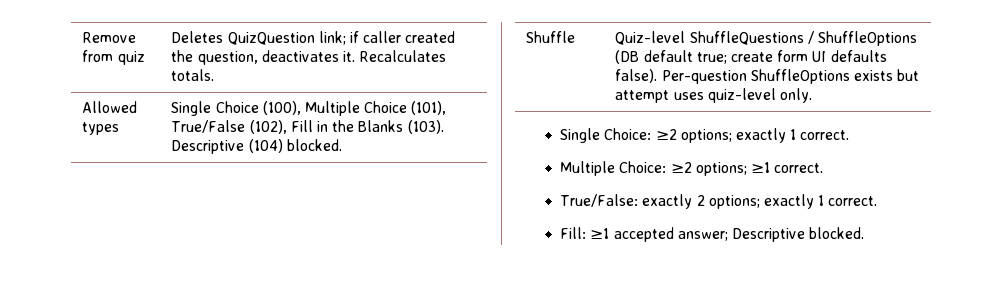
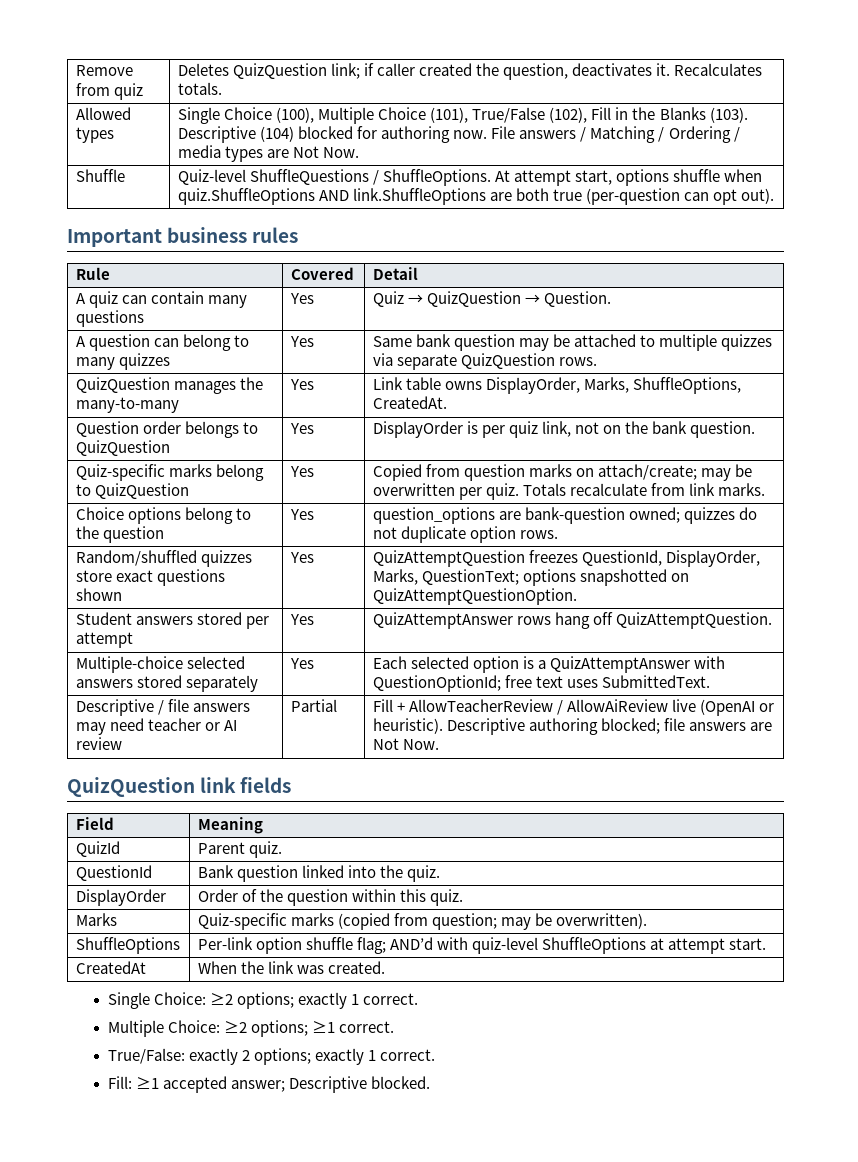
[286,139,342,151] [526,31,576,43] [615,31,918,46] [615,50,887,64] [615,69,920,84] [615,88,813,103] blocked. // Shuffle | Quiz-level ShuffleQuestions / ShuffleOptions (DB default true; create form UI defaults false). Per-question ShuffleOptions exists but attempt uses quiz-level only. -> [298,126,740,143] [177,145,360,162] [75,169,125,182] [177,169,763,186] [177,188,775,205] [67,227,299,247] [75,267,110,280] [290,267,354,280] [372,267,418,280] [75,291,248,308] [75,310,144,327] [289,293,314,304] [372,291,612,307] [75,334,250,351] [75,353,171,370] [289,336,314,347] [372,334,773,351] [372,353,598,370] [75,377,264,394] [75,397,179,413] [289,379,314,390] [372,377,742,394] [372,396,447,409] [75,421,259,438] [75,440,170,456] [289,423,314,434] [372,421,756,438] [75,464,265,481] [75,483,190,499] [289,466,314,477] [372,464,753,481] [372,483,766,500] [75,507,252,524] [75,526,165,543] [289,509,314,520] [372,507,758,524] [372,526,559,543] [75,550,253,567] [75,569,226,586] [75,588,122,601] [289,552,314,563] [372,550,761,567] [372,569,690,586] [372,588,577,605] [75,612,270,629] [75,632,133,648] [289,614,314,625] [372,612,773,629] [75,656,246,673] [75,675,259,692] [289,658,314,669] [372,656,726,673] [372,675,711,692] [75,699,251,716] [75,718,238,735] [75,737,122,750] [290,699,337,712] [372,699,775,716] [372,718,773,735] [372,738,440,750] [67,777,292,797] [75,817,114,830] [197,817,263,834] [75,841,120,857] [197,841,283,858] [75,865,152,881] [197,865,441,882] [75,889,166,906] [197,889,464,906] [75,913,117,926] [197,913,648,930] [75,937,180,954] [197,937,767,954] [75,961,146,974] [197,961,386,974] blocked for authoring now. File answers / Matching / Ordering / media types are Not Now. // Shuffle | Quiz-level ShuffleQuestions / ShuffleOptions. At attempt start, options shuffle when quiz.ShuffleOptions AND link.ShuffleOptions are both true (per-question can opt out). // Important business rules // Rule | Covered | Detail // A quiz can contain many questions | Yes | Quiz → QuizQuestion → Question. // A question can belong to many quizzes | Yes | Same bank question may be attached to multiple quizzes via separate QuizQuestion rows. // QuizQuestion manages the many-to-many | Yes | Link table owns DisplayOrder, Marks, ShuffleOptions, CreatedAt. // Question order belongs to QuizQuestion | Yes | DisplayOrder is per quiz link, not on the bank question. // Quiz-specific marks belong to QuizQuestion | Yes | Copied from question marks on attach/create; may be overwritten per quiz. Totals recalculate from link marks. // Choice options belong to the question | Yes | question_options are bank-question owned; quizzes do not duplicate option rows. // Random/shuffled quizzes store exact questions shown | Yes | QuizAttemptQuestion freezes QuestionId, DisplayOrder, Marks, QuestionText; options snapshotted on QuizAttemptQuestionOption. // Student answers stored per attempt | Yes | QuizAttemptAnswer rows hang off QuizAttemptQuestion. // Multiple-choice selected answers stored separately | Yes | Each selected option is a QuizAttemptAnswer with QuestionOptionId; free text uses SubmittedText. // Descriptive / file answers may need teacher or AI review | Partial | Fill + AllowTeacherReview / AllowAiReview live (OpenAI or heuristic). Descriptive authoring blocked; file answers are Not Now. // QuizQuestion link fields // Field | Meaning // QuizId | Parent quiz. // QuestionId | Bank question linked into the quiz. // DisplayOrder | Order of the question within this quiz. // Marks | Quiz-specific marks (copied from question; may be overwritten). // ShuffleOptions | Per-link option shuffle flag; AND’d with quiz-level ShuffleOptions at attempt start. // CreatedAt | When the link was created.

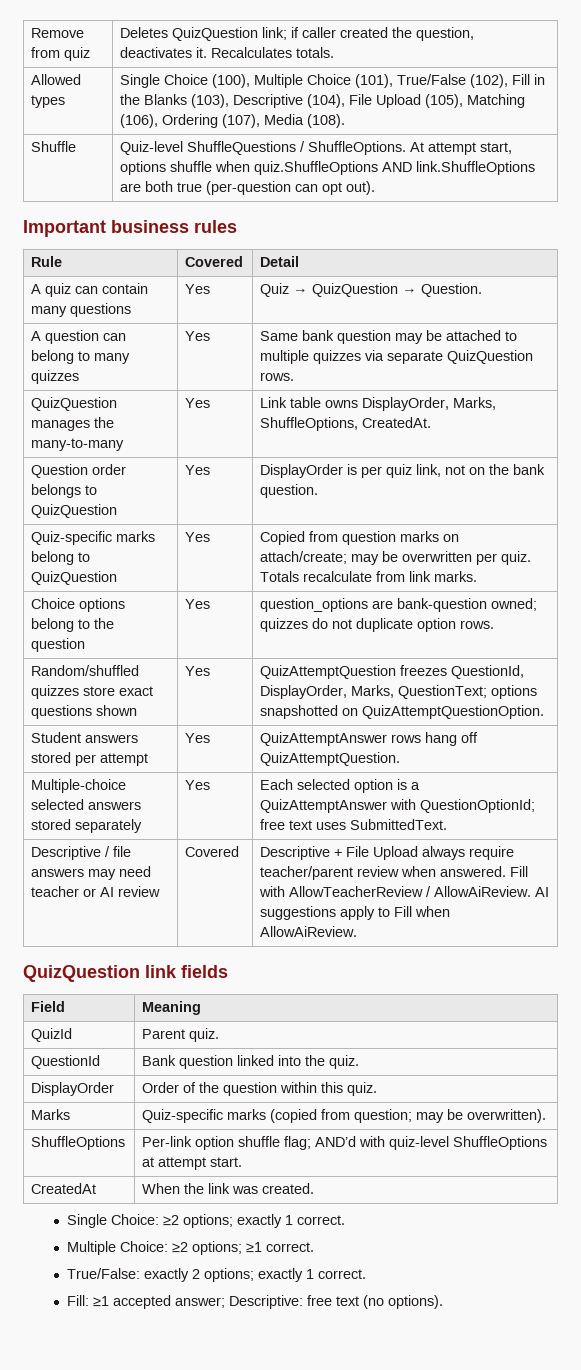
[709,107,748,123] [177,126,740,143] [177,145,360,162] (103). Descriptive (104) blocked for authoring now. File answers / Matching / Ordering / media types are Not Now. -> [191,94,526,108] [120,114,346,128] (103), Descriptive (104), File Upload (105), Matching (106), Ordering (107), Media (108).
[290,699,337,712] [372,699,775,716] [372,718,773,735] [372,738,440,750] Partial | Fill + AllowTeacherReview / AllowAiReview live (OpenAI or heuristic). Descriptive authoring blocked; file answers are Not Now. -> [185,846,240,857] [260,846,515,860] [260,866,529,880] [259,886,550,897] [260,906,451,920] [260,926,358,937] Covered | Descriptive + File Upload always require teacher/parent review when answered. Fill with AllowTeacherReview / AllowAiReview. AI suggestions apply to Fill when AllowAiReview.
[288,1076,430,1093] Descriptive blocked. -> [229,1295,444,1309] Descriptive: free text (no options).

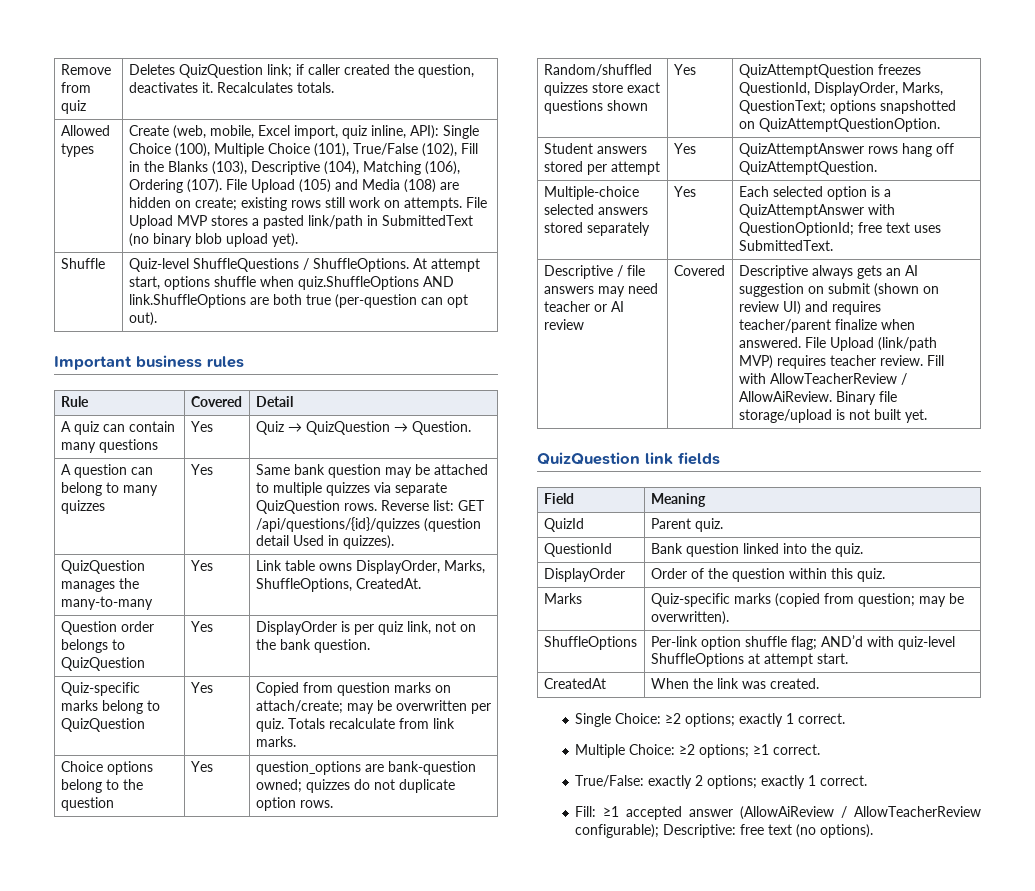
(66, 101) none -> [128,125,439,139] Create (web, mobile, Excel import, quiz inline, API):
[349,94,526,108] [120,114,346,128] File Upload (105), Matching (106), Ordering (107), Media (108). -> [362,161,460,175] [128,179,459,193] [128,197,487,211] [128,215,473,229] [128,233,298,247] Matching (106), Ordering (107). File Upload (105) and Media (108) are hidden on create; existing rows still work on attempts. File Upload MVP stores a pasted link/path in SubmittedText (no binary blob upload yet).
(295, 376) none -> [380,500,485,511] [255,517,481,532] [255,535,394,549] Reverse list: GET /api/questions/{id}/quizzes (question detail Used in quizzes).
[334,846,515,860] [260,866,507,880] + File Upload always require teacher/parent review when answered. -> [811,265,918,279] [738,283,939,297] [738,301,881,315] [738,319,915,333] [738,337,937,351] [738,355,923,369] always gets an AI suggestion on submit (shown on review UI) and requires teacher/parent finalize when answered. File Upload (link/path MVP) requires teacher review.
[535,887,550,897] [260,906,451,920] [260,926,358,937] AI suggestions apply to Fill when AllowAiReview. -> [835,391,897,405] [738,409,927,423] Binary file storage/upload is not built yet.
[175,1297,226,1308] answer; -> [689,806,981,820] [575,824,660,838] answer (AllowAiReview / AllowTeacherReview configurable);

